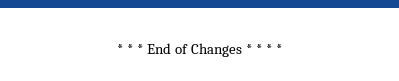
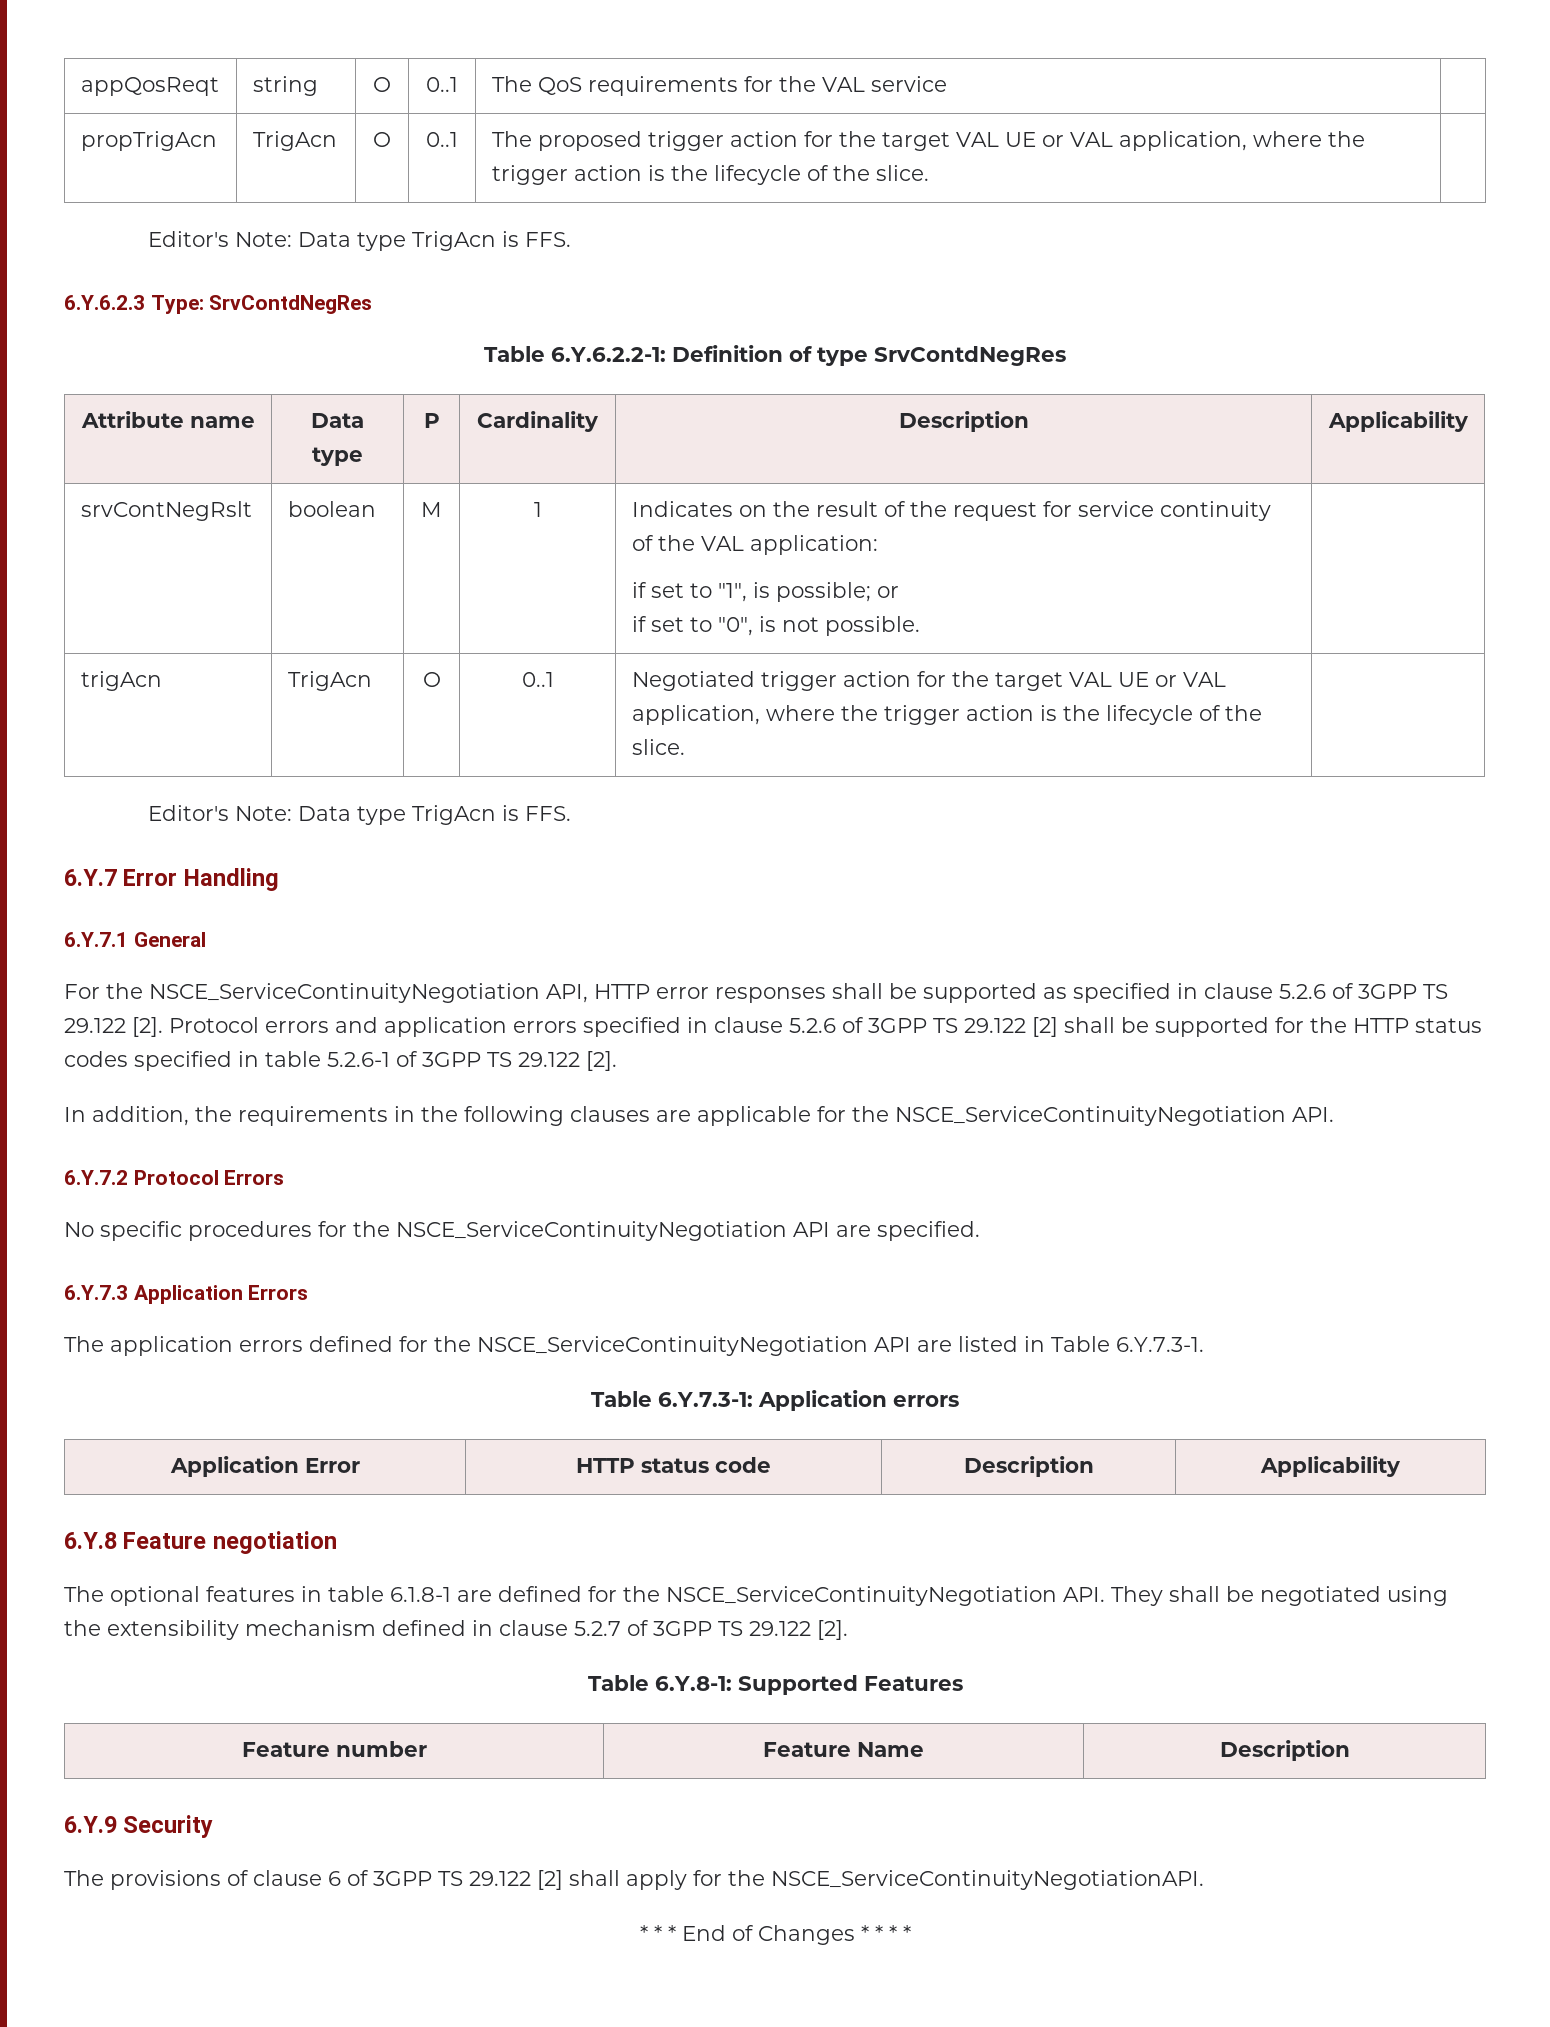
(117, 49) none -> [80,77,219,96] [252,76,318,96] [373,77,391,92] [426,77,458,92] [491,76,947,96] [80,131,217,151] [252,131,337,151] [373,132,391,147] [426,132,458,147] [491,131,1365,151] [491,165,929,185] [148,231,572,251] [64,295,373,314] [484,345,1066,366] [80,411,255,428] [311,413,364,428] [312,447,363,466] [423,413,440,428] [477,411,599,432] [898,411,1029,432] [1327,411,1469,432] [80,501,252,521] [287,501,376,517] [421,502,442,517] [533,502,542,517] [631,501,1271,521] [631,535,878,555] [631,582,899,602] [631,616,920,636] [80,671,162,691] [287,671,372,691] [422,672,441,687] [521,672,554,687] [631,671,1226,691] [631,705,1262,725] [631,739,685,755] [148,805,572,825] [64,868,279,891] [64,932,206,947] [64,983,1448,1003] [64,1017,1482,1037] [64,1051,617,1071] [64,1106,1334,1126] [64,1170,285,1185] [64,1221,980,1241] [64,1285,309,1304] [64,1336,1204,1356] [591,1390,959,1411] [169,1456,360,1477] [576,1457,771,1473] [963,1456,1094,1477] [1260,1456,1401,1477] [64,1531,337,1554] [64,1586,1448,1606] [64,1620,848,1640] [587,1675,963,1695] [241,1741,427,1757] [763,1742,924,1757] [1219,1740,1350,1761] [64,1815,214,1838] [64,1870,1204,1890] appQosReqt | string | O | 0..1 | The QoS requirements for the VAL service | // propTrigAcn | TrigAcn | O | 0..1 | The proposed trigger action for the target VAL UE or VAL application, where the trigger action is the lifecycle of the slice. | // Editor's Note: Data type TrigAcn is FFS. // 6.Y.6.2.3 Type: SrvContdNegRes // Table 6.Y.6.2.2-1: Definition of type SrvContdNegRes // Attribute name | Data type | P | Cardinality | Description | Applicability // srvContNegRslt | boolean | M | 1 | Indicates on the result of the request for service continuity of the VAL application: // if set to "1", is possible; or // if set to "0", is not possible. | // trigAcn | TrigAcn | O | 0..1 | Negotiated trigger action for the target VAL UE or VAL application, where the trigger action is the lifecycle of the slice. | // Editor's Note: Data type TrigAcn is FFS. // 6.Y.7 Error Handling // 6.Y.7.1 General // For the NSCE_ServiceContinuityNegotiation API, HTTP error responses shall be supported as specified in clause 5.2.6 of 3GPP TS 29.122 [2]. Protocol errors and application errors specified in clause 5.2.6 of 3GPP TS 29.122 [2] shall be supported for the HTTP status codes specified in table 5.2.6-1 of 3GPP TS 29.122 [2]. // In addition, the requirements in the following clauses are applicable for the NSCE_ServiceContinuityNegotiation API. // 6.Y.7.2 Protocol Errors // No specific procedures for the NSCE_ServiceContinuityNegotiation API are specified. // 6.Y.7.3 Application Errors // The application errors defined for the NSCE_ServiceContinuityNegotiation API are listed in Table 6.Y.7.3-1. // Table 6.Y.7.3-1: Application errors // Application Error | HTTP status code | Description | Applicability // 6.Y.8 Feature negotiation // The optional features in table 6.1.8-1 are defined for the NSCE_ServiceContinuityNegotiation API. They shall be negotiated using the extensibility mechanism defined in clause 5.2.7 of 3GPP TS 29.122 [2]. // Table 6.Y.8-1: Supported Features // Feature number | Feature Name | Description // 6.Y.9 Security // The provisions of clause 6 of 3GPP TS 29.122 [2] shall apply for the NSCE_ServiceContinuityNegotiationAPI. //

